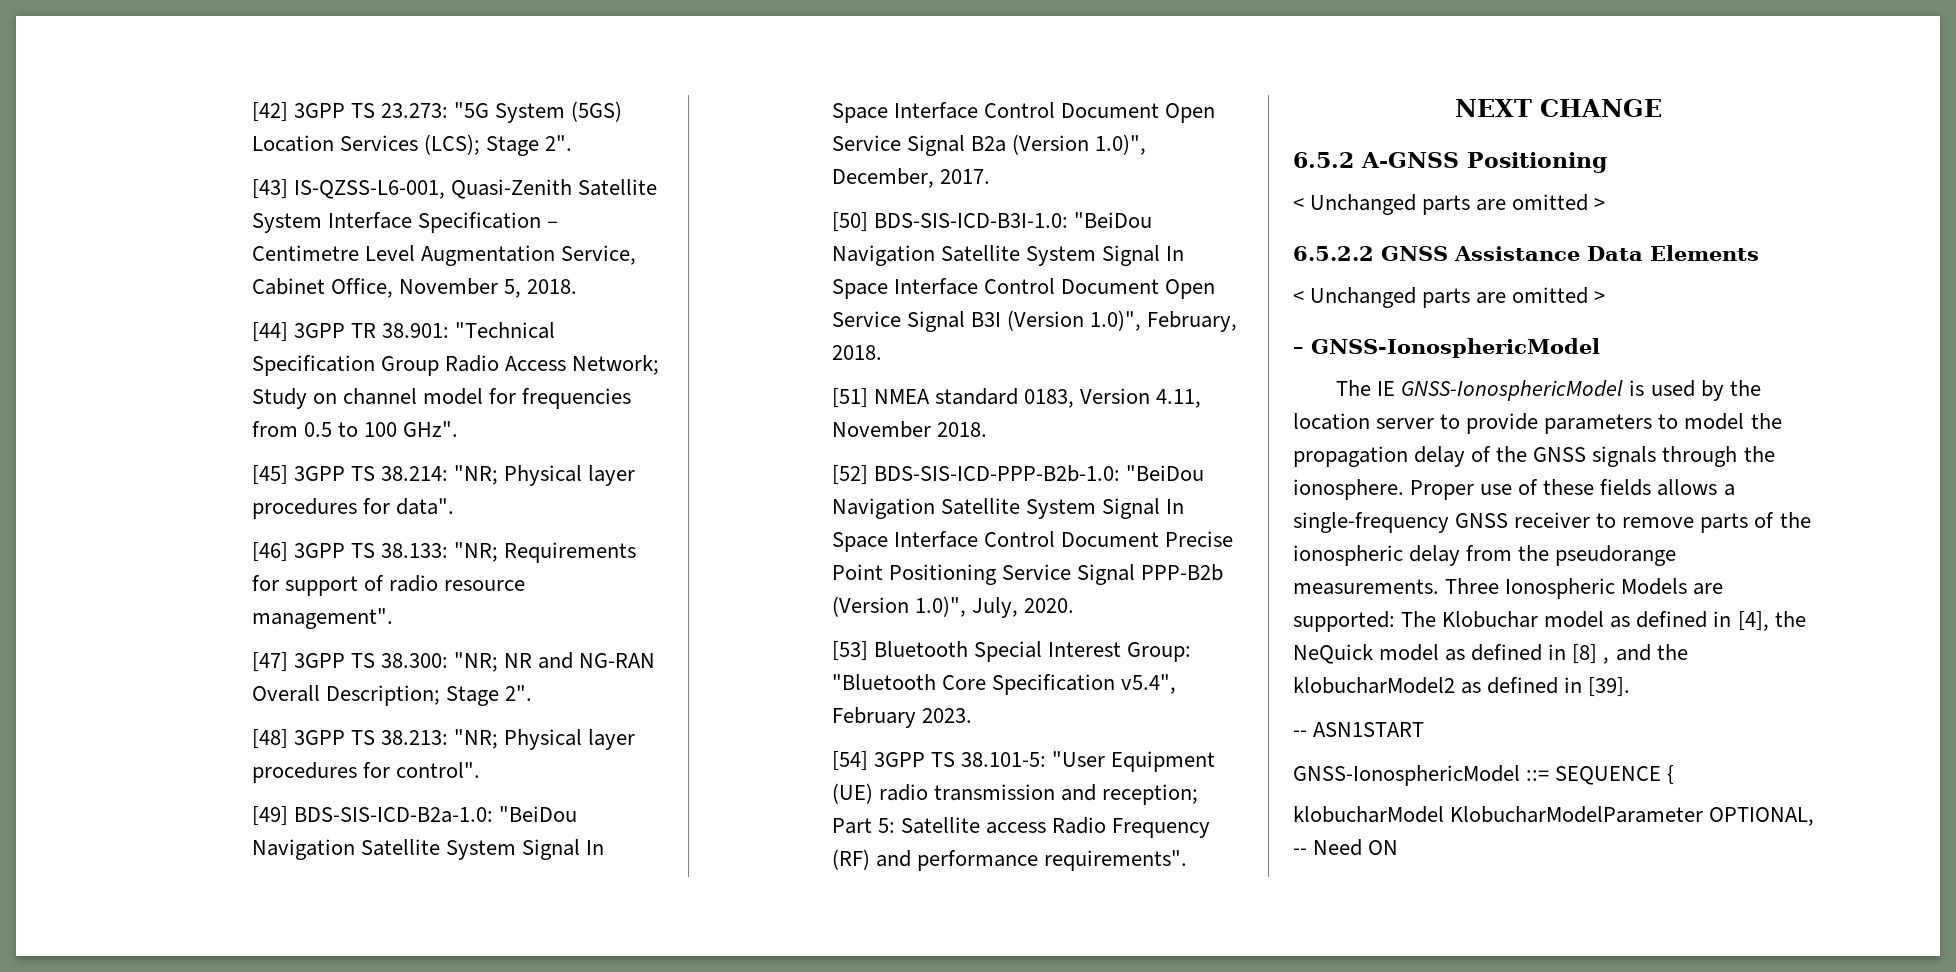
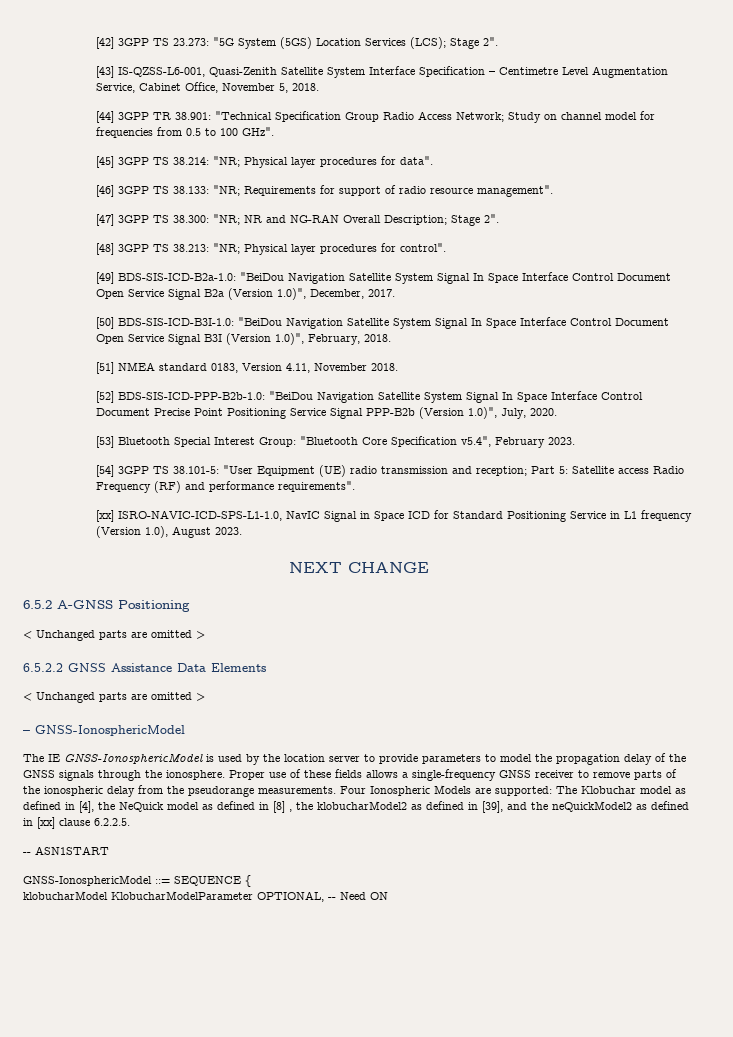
(1187, 860) none -> [96,510,693,522] [96,526,243,538] // [xx] ISRO-NAVIC-ICD-SPS-L1-1.0, NavIC Signal in Space ICD for Standard Positioning Service in L1 frequency (Version 1.0), August 2023.
[1445,578,1500,594] Three -> [340,786,366,794] Four
[1615,644,1651,661] and -> (292, 810) none
[1588,677,1631,697] [39]. -> [482,801,689,813] [23,817,130,829] [39], and the neQuickModel2 as defined in [xx] clause 6.2.2.5.

